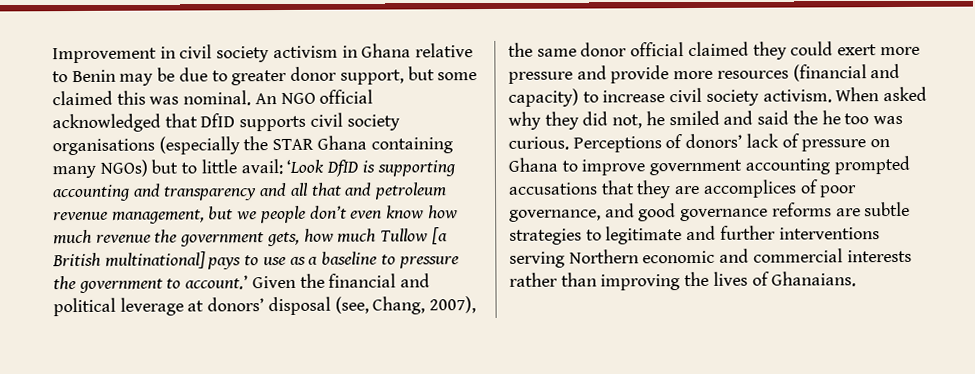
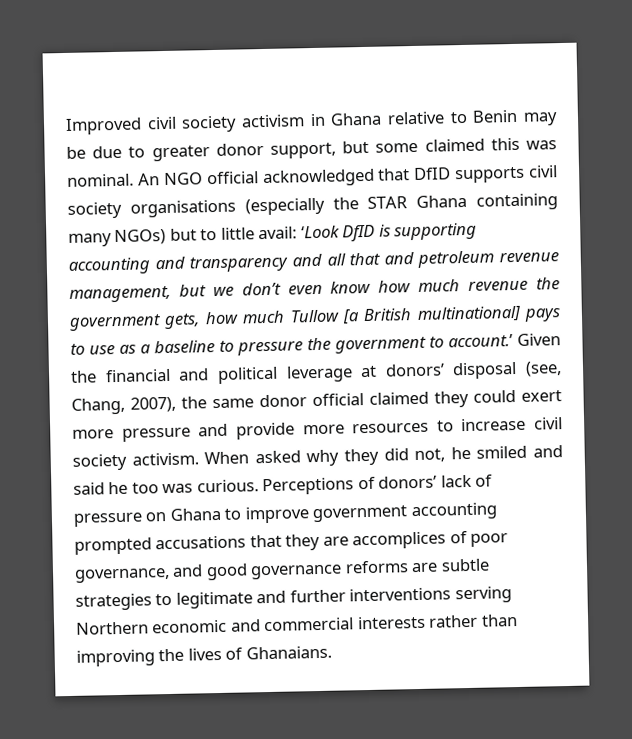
[52,46,176,64] Improvement in -> [65,117,142,135] Improved
[259,205,306,224] people -> (234, 291) none
[792,63,901,82] [508,88,579,107] (financial and capacity) -> (430, 428) none
[792,110,818,125] the -> (105, 488) none

